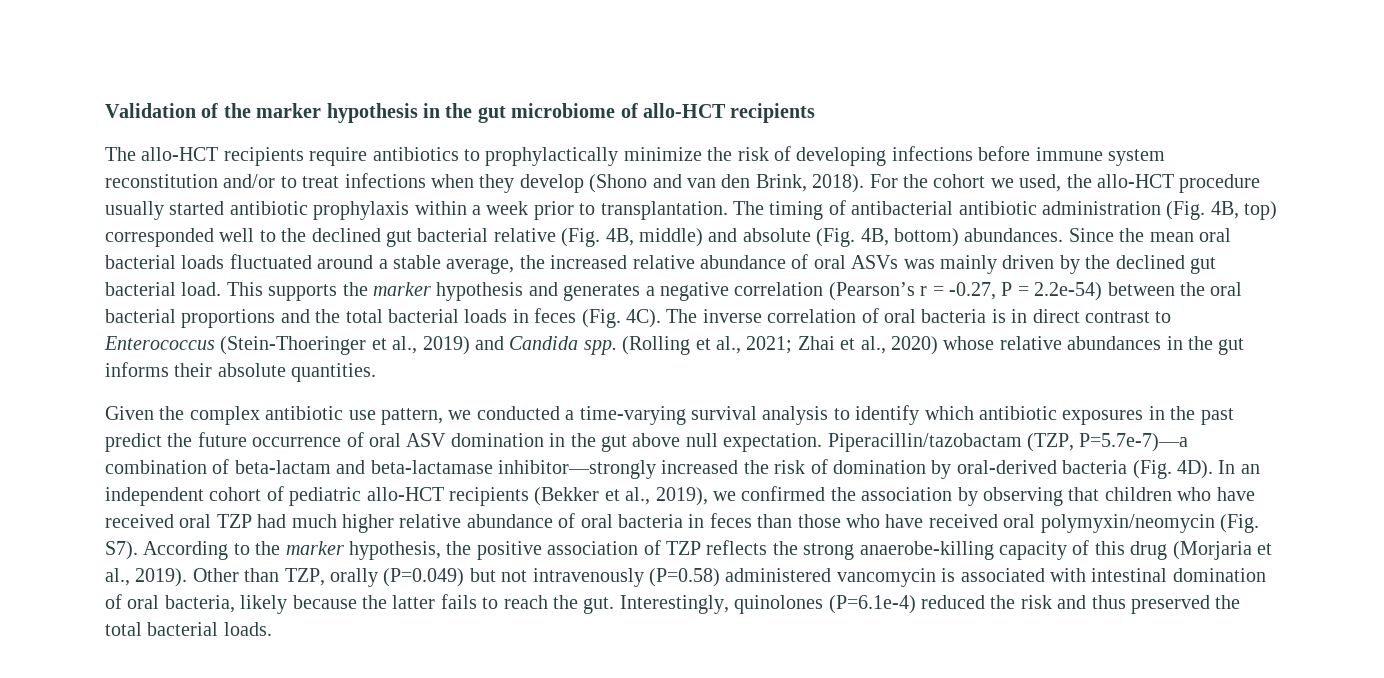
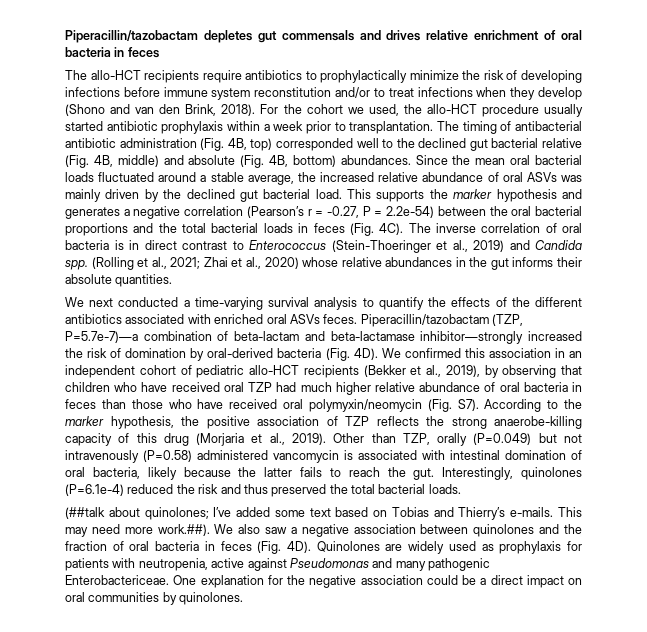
[105,103,816,123] Validation of the marker hypothesis in the gut microbiome of allo-HCT recipients -> [65,30,583,43] [65,47,159,58] Piperacillin/tazobactam depletes gut commensals and drives relative enrichment of oral bacteria in feces
[105,406,472,425] Given the complex antibiotic use pattern, we -> [65,297,114,307] We next
[855,405,1234,425] [105,432,823,452] identify which antibiotic exposures in the past predict the future occurrence of oral ASV domination in the gut above null expectation. -> [378,297,582,310] [65,314,358,324] quantify the effects of the different antibiotics associated with enriched oral ASVs feces.
[1218,460,1236,474] In -> [381,348,565,358] We confirmed this association in
[712,486,953,501] we confirmed the association -> (480, 371) none
(272, 629) none -> [65,507,582,520] [65,524,582,537] [65,541,583,554] [65,558,490,571] [65,575,582,588] [65,592,244,605] // (##talk about quinolones; I’ve added some text based on Tobias and Thierry’s e-mails. This may need more work.##). We also saw a negative association between quinolones and the fraction of oral bacteria in feces (Fig. 4D). Quinolones are widely used as prophylaxis for patients with neutropenia, active against Pseudomonas and many pathogenic Enterobactericeae. One explanation for the negative association could be a direct impact on oral communities by quinolones.

